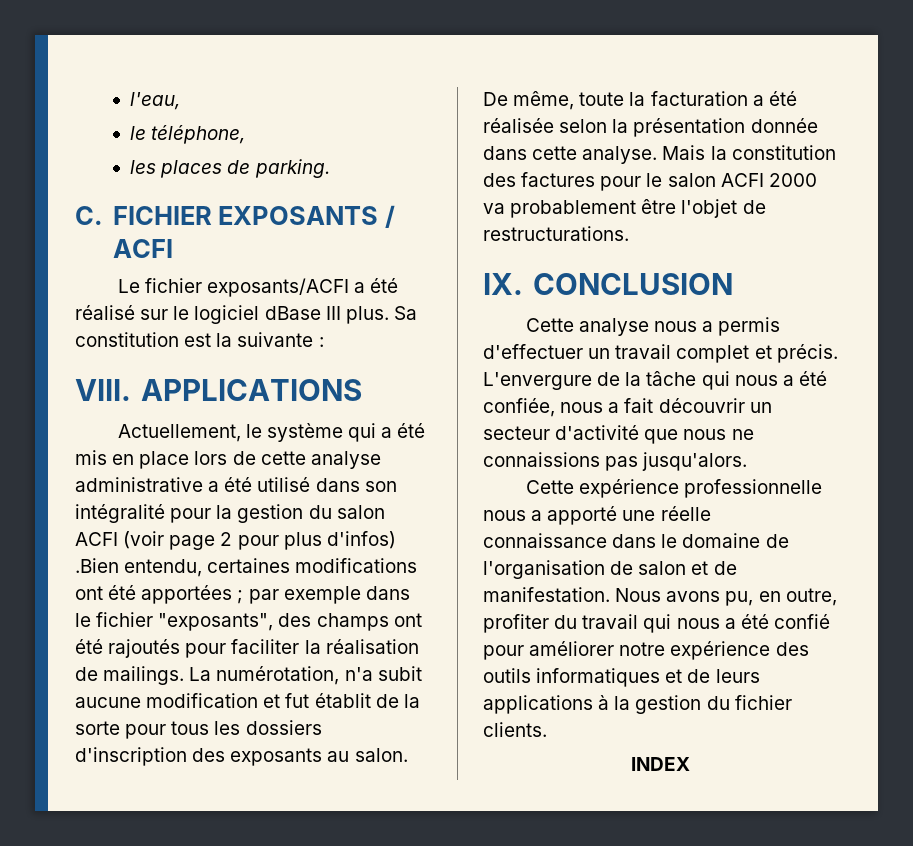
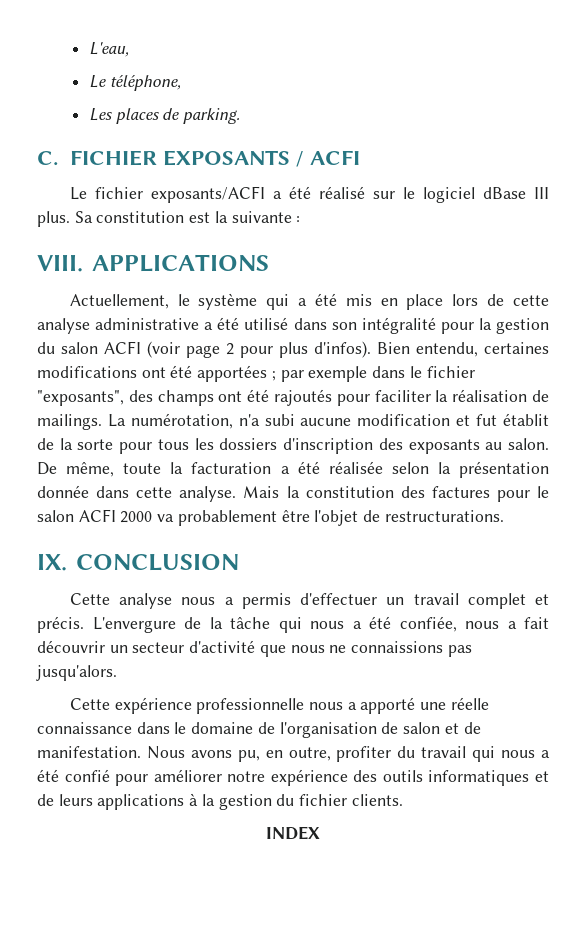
[130,92,181,110] [130,126,147,140] l'eau, // le -> [88,42,129,57] [88,75,106,88] L'eau, // Le
[130,160,157,174] les -> [88,108,112,121] Les
[326,531,396,549] [75,558,119,573] d'infos) .Bien -> [314,341,410,358] d'infos). Bien
[377,666,422,681] subit -> [264,414,295,426] subi

